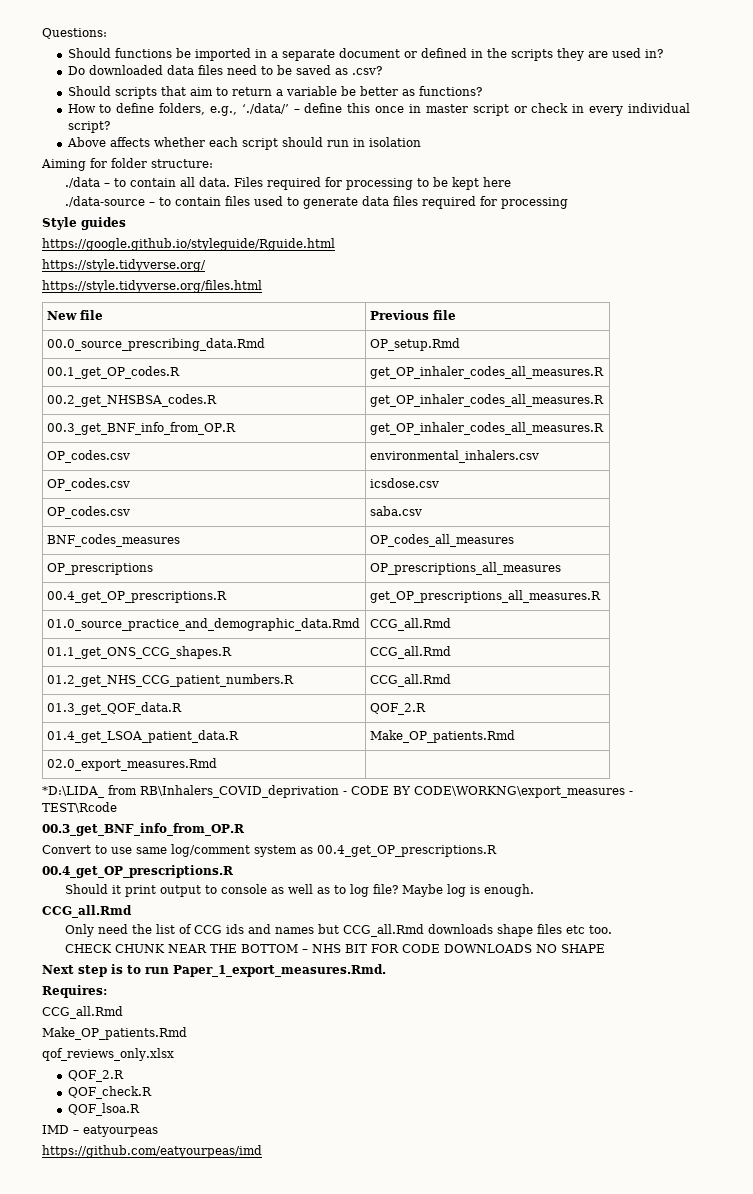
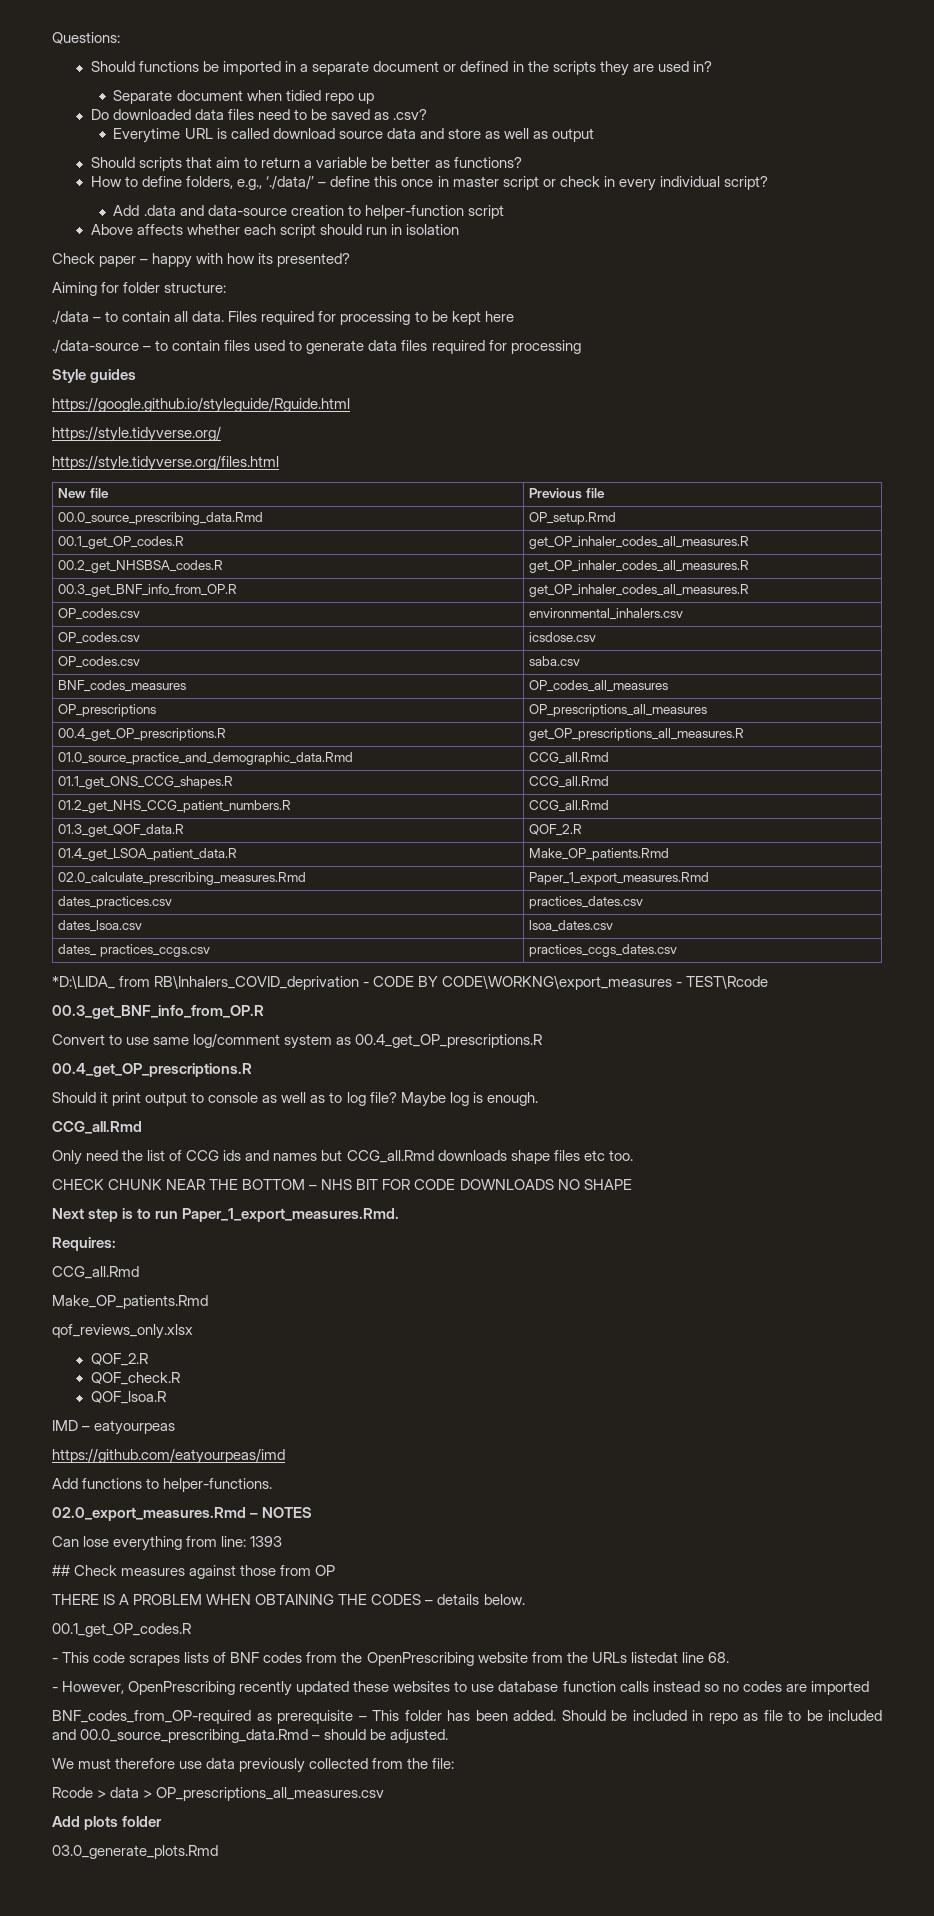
(663, 53) none -> [113,90,374,104] // Separate document when tidied repo up
(382, 70) none -> [113,128,595,143] // Everytime URL is called download source data and store as well as output
(110, 127) none -> [113,205,504,219] // Add .data and data-source creation to helper-function script
(421, 142) none -> [52,253,351,268] // Check paper – happy with how its presented?
[46,758,217,771] 02.0_export_measures.Rmd | -> [58,872,307,885] [529,872,710,885] [58,896,173,909] [529,896,644,909] [58,920,143,932] [529,920,614,932] [58,944,210,957] [529,944,678,957] 02.0_calculate_prescribing_measures.Rmd | Paper_1_export_measures.Rmd // dates_practices.csv | practices_dates.csv // dates_lsoa.csv | lsoa_dates.csv // dates_ practices_ccgs.csv | practices_ccgs_dates.csv
(262, 1151) none -> [52,1478,273,1492] [52,1507,313,1521] [52,1536,283,1551] [52,1565,336,1579] [52,1594,525,1605] [52,1623,191,1637] [52,1652,729,1666] [52,1681,869,1696] [52,1710,882,1724] [52,1729,449,1744] [52,1758,455,1773] [52,1787,385,1801] [52,1816,163,1830] [52,1845,218,1859] // Add functions to helper-functions. // 02.0_export_measures.Rmd – NOTES // Can lose everything from line: 1393 // ## Check measures against those from OP // THERE IS A PROBLEM WHEN OBTAINING THE CODES – details below. // 00.1_get_OP_codes.R // - This code scrapes lists of BNF codes from the OpenPrescribing website from the URLs listedat line 68. // - However, OpenPrescribing recently updated these websites to use database function calls instead so no codes are imported // BNF_codes_from_OP-required as prerequisite – This folder has been added. Should be included in repo as file to be included and 00.0_source_prescribing_data.Rmd – should be adjusted. // We must therefore use data previously collected from the file: // Rcode > data > OP_prescriptions_all_measures.csv // Add plots folder // 03.0_generate_plots.Rmd

